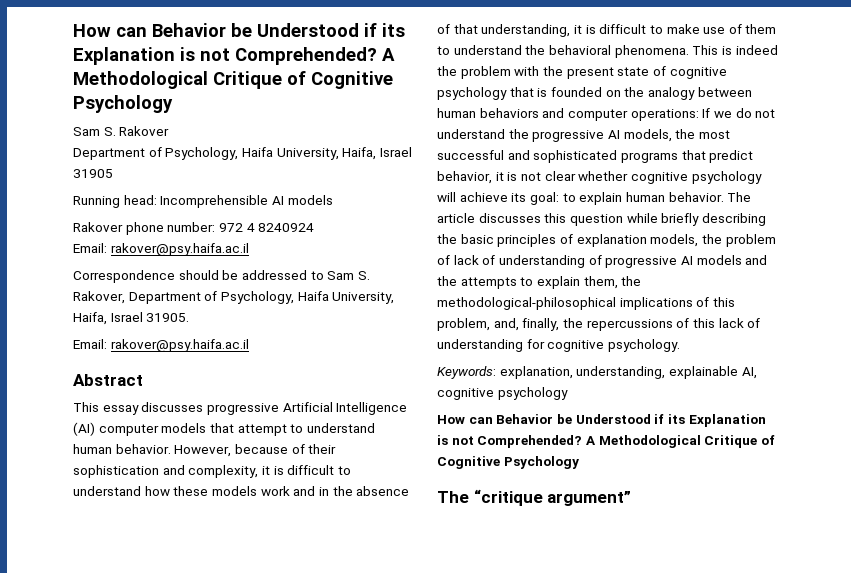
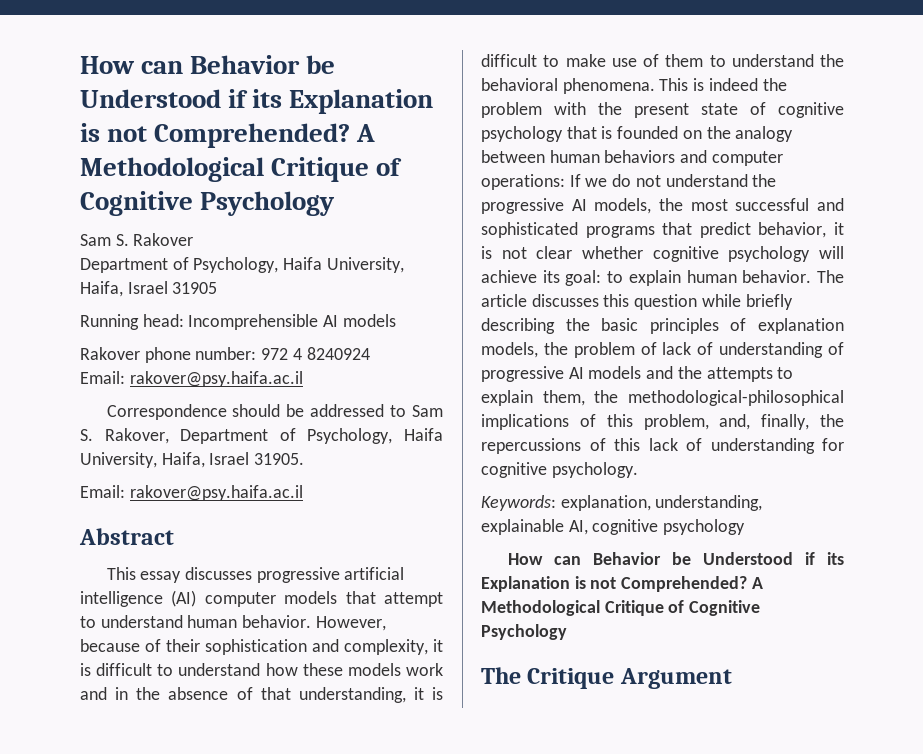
[282,402,408,415] Artificial Intelligence -> [344,567,405,580] [80,591,163,607] artificial intelligence
[473,489,632,506] “critique argument” -> [527,668,732,689] Critique Argument

